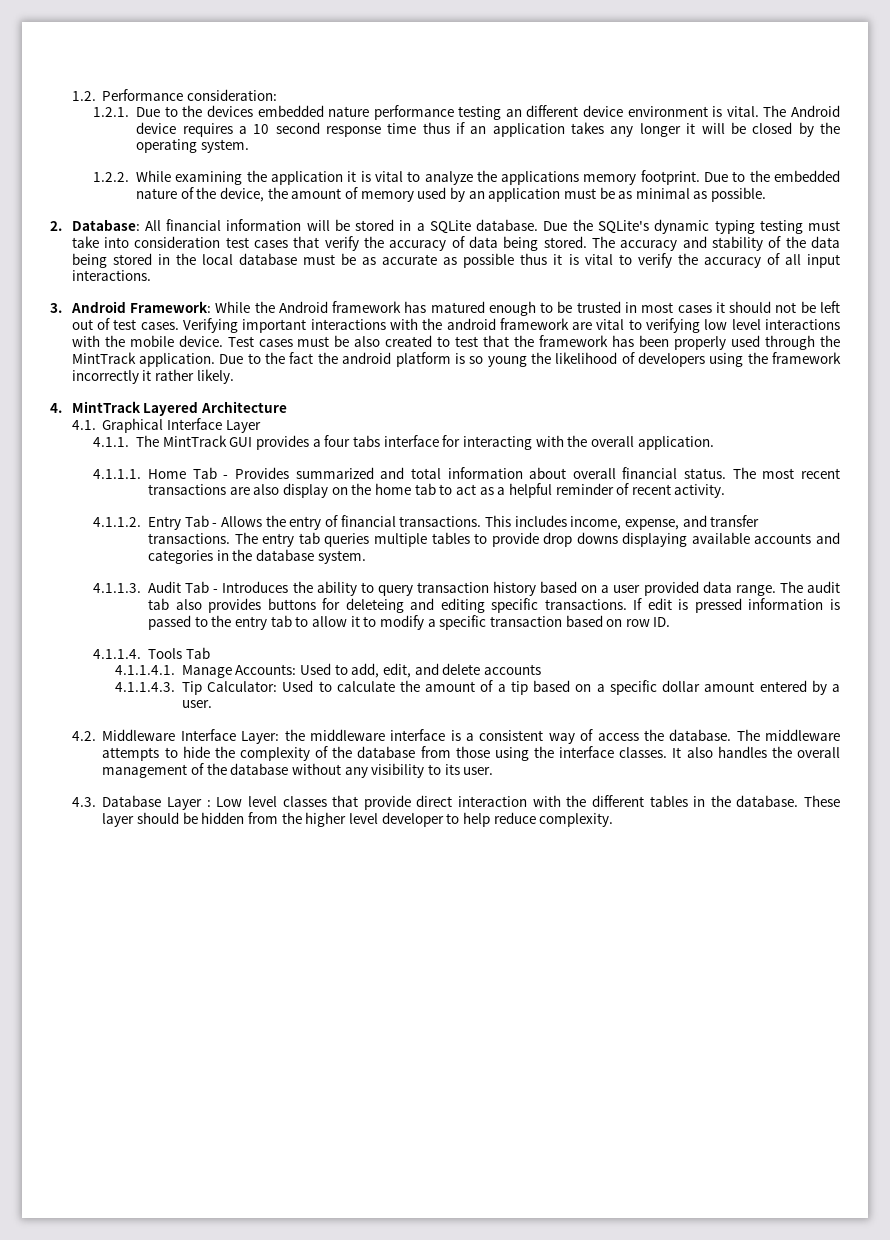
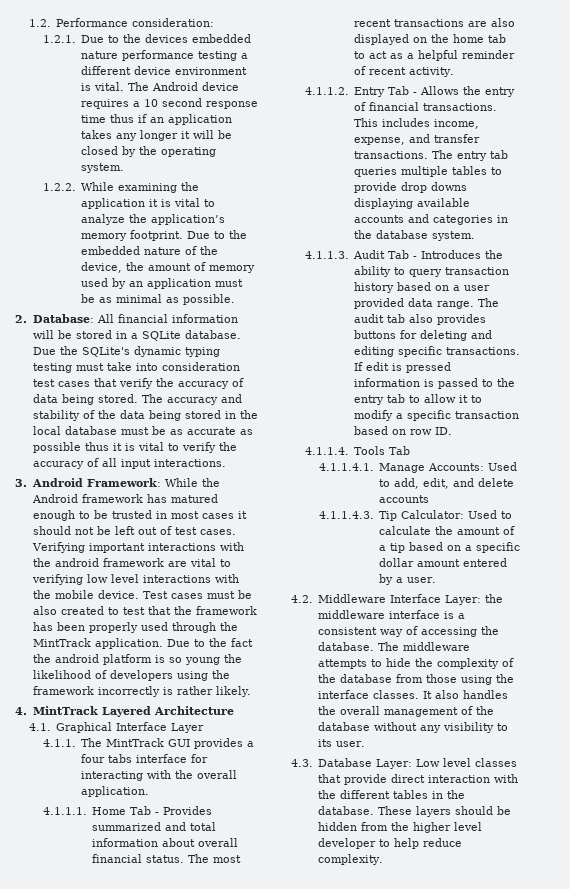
[505,109,522,117] an -> [241,53,249,59] a
[501,171,580,185] applications -> [151,214,226,225] application’s
[142,370,152,381] it -> [162,687,173,695] is
[283,483,329,498] display -> [354,34,410,45] displayed
[345,598,404,613] deleteing -> [420,330,468,341] deleting
[597,733,639,741] access -> [421,627,478,637] accessing
[167,797,211,810] Layer : -> [376,759,413,769] Layer:
[102,813,135,827] layer -> [416,806,452,817] layers

